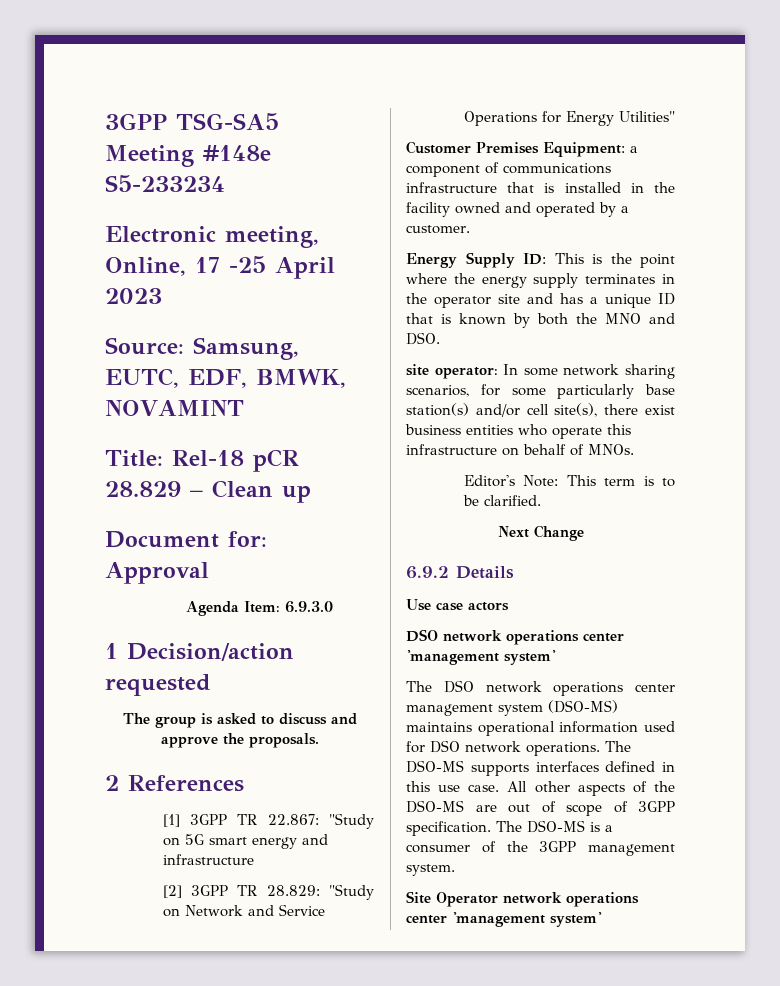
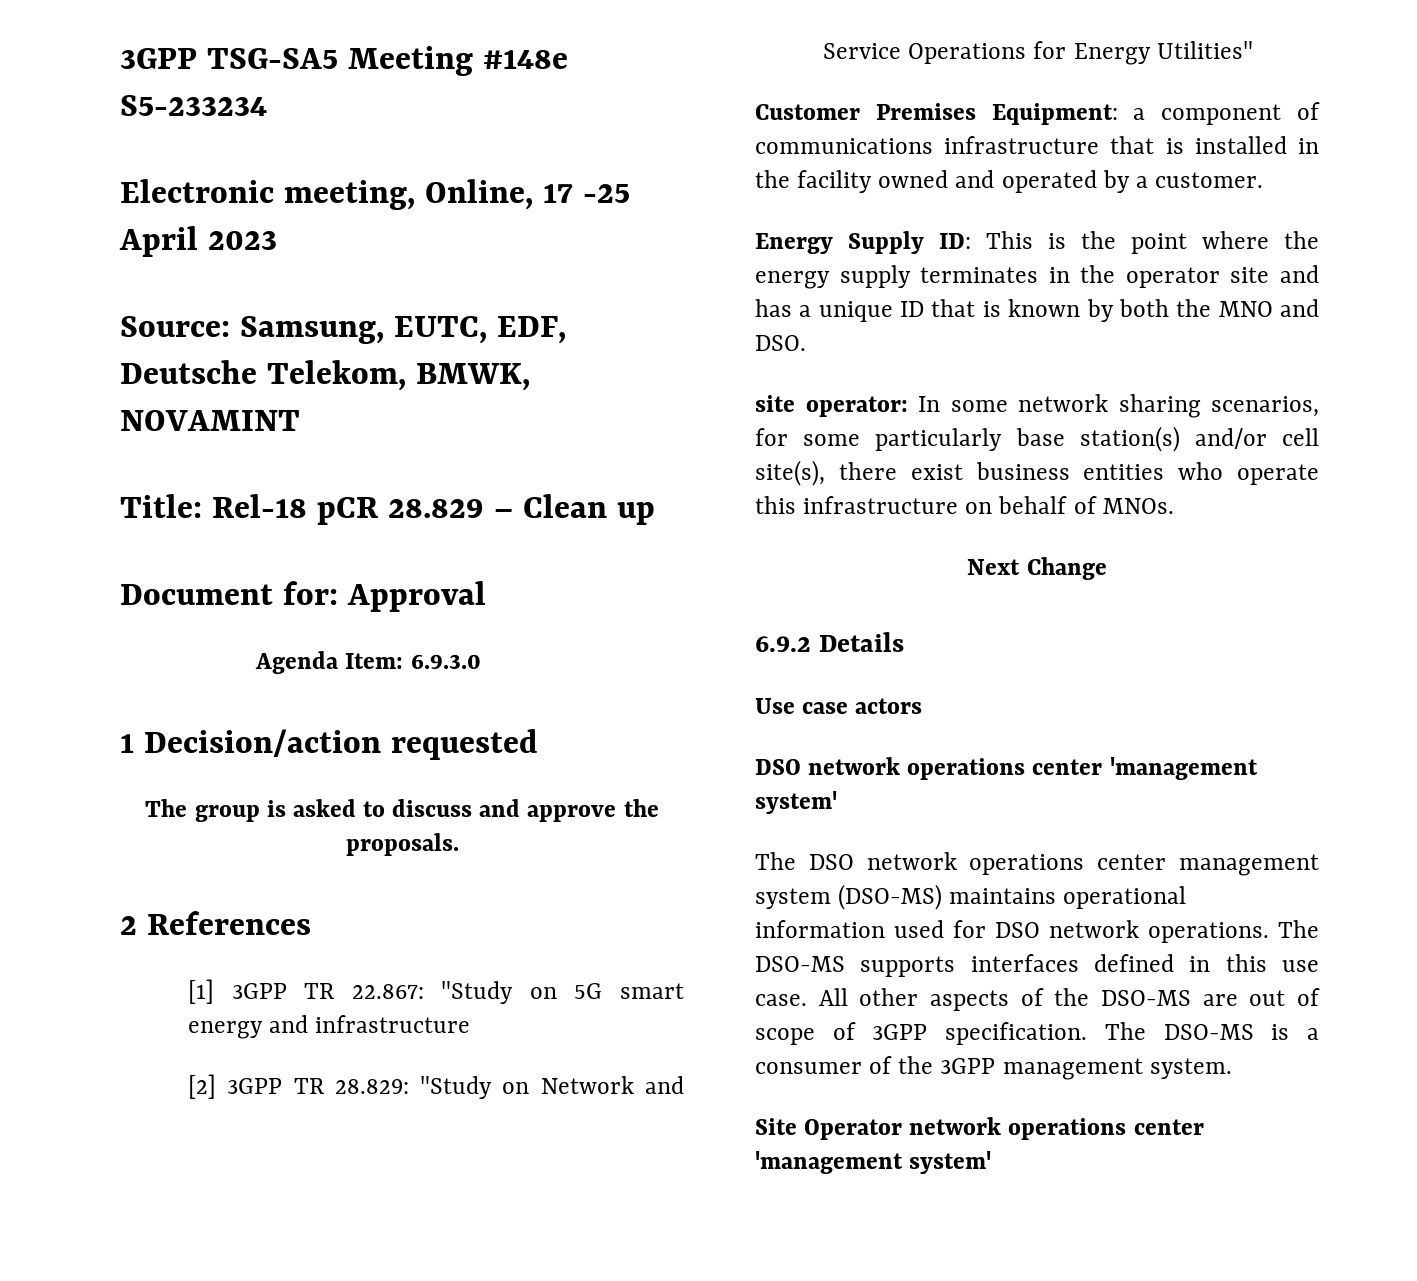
(247, 378) none -> [120,360,406,391] Deutsche Telekom,
[463,475,675,487] [462,495,541,506] // Editor's Note: This term is to be clarified. -> (1174, 506) none

